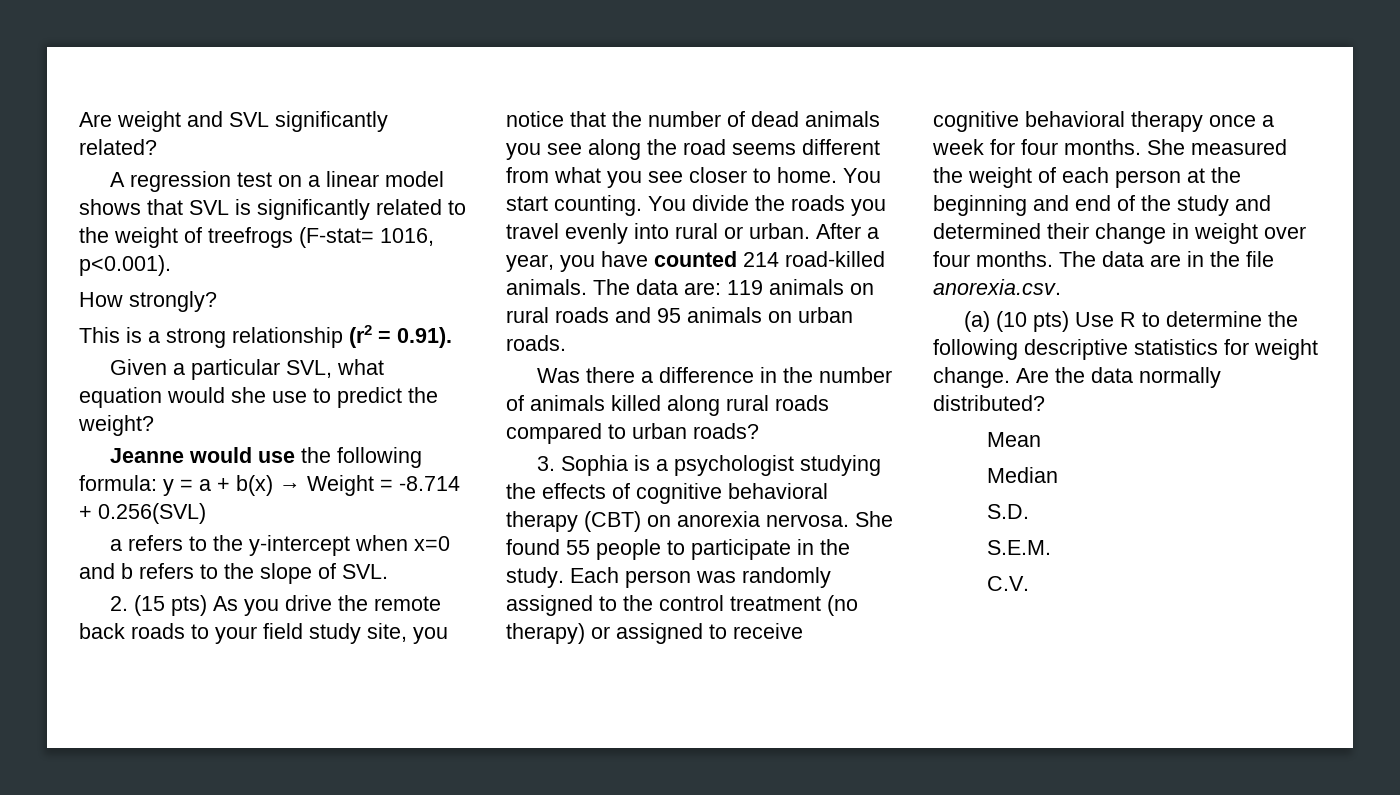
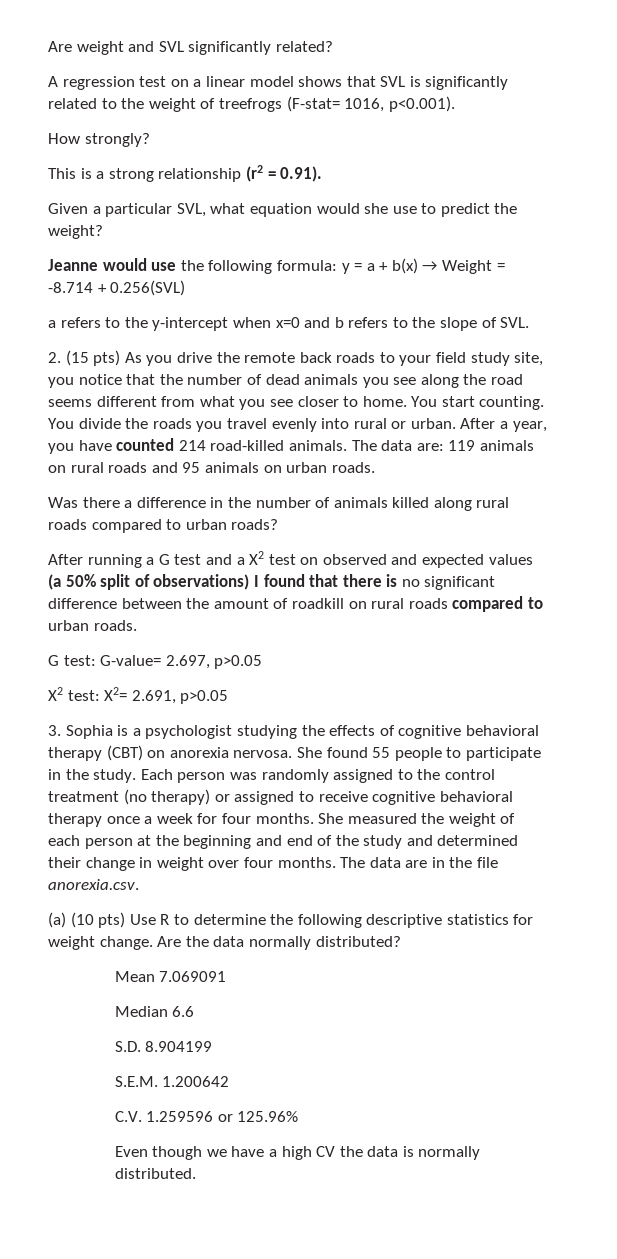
(759, 431) none -> [48,551,533,568] [48,574,496,590] [48,596,543,612] [48,620,137,631] [48,655,263,669] [48,687,229,704] // After running a G test and a X2 test on observed and expected values (a 50% split of observations) I found that there is no significant difference between the amount of roadkill on rural roads compared to urban roads. // G test: G-value= 2.697, p>0.05 // X2 test: X2= 2.691, p>0.05
(1041, 439) none -> [159,971,227,982] 7.069091
(1058, 475) none -> [172,1006,195,1017] 6.6
(1029, 511) none -> [145,1041,213,1052] 8.904199
(1051, 547) none -> [162,1076,230,1087] 1.200642
(1029, 583) none -> [146,1111,299,1122] [114,1146,481,1160] [114,1168,196,1179] 1.259596 or 125.96% // Even though we have a high CV the data is normally distributed.

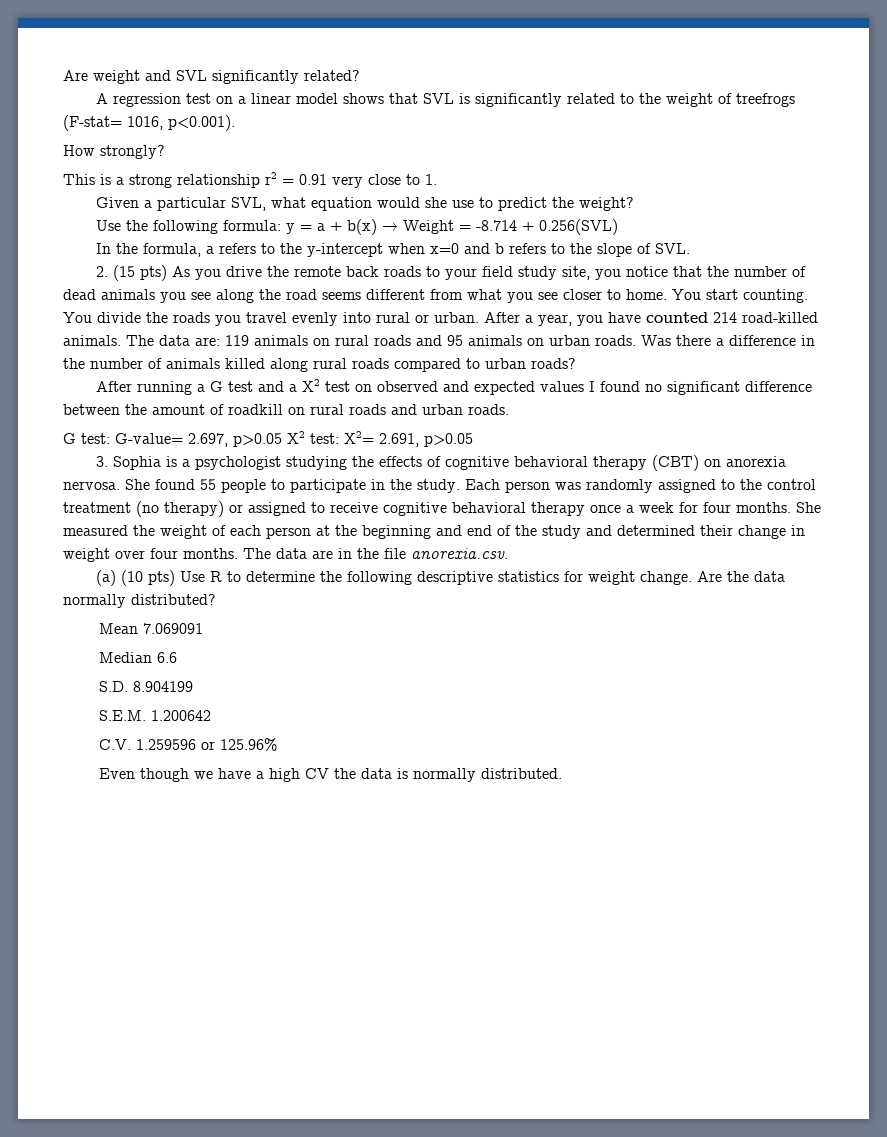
[245,165,323,182] (r2 = 0.91). -> [265,172,437,188] r2 = 0.91 very close to 1.
[48,258,177,271] Jeanne would use -> [95,220,121,231] Use
(186, 288) none -> [95,243,201,257] In the formula,
(375, 467) // -> (636, 340) none
[48,574,398,590] (a 50% split of observations) I found that there is -> [588,381,640,392] I found
[452,596,543,612] compared to -> [391,404,417,415] and
(263, 662) // -> (282, 440) none

